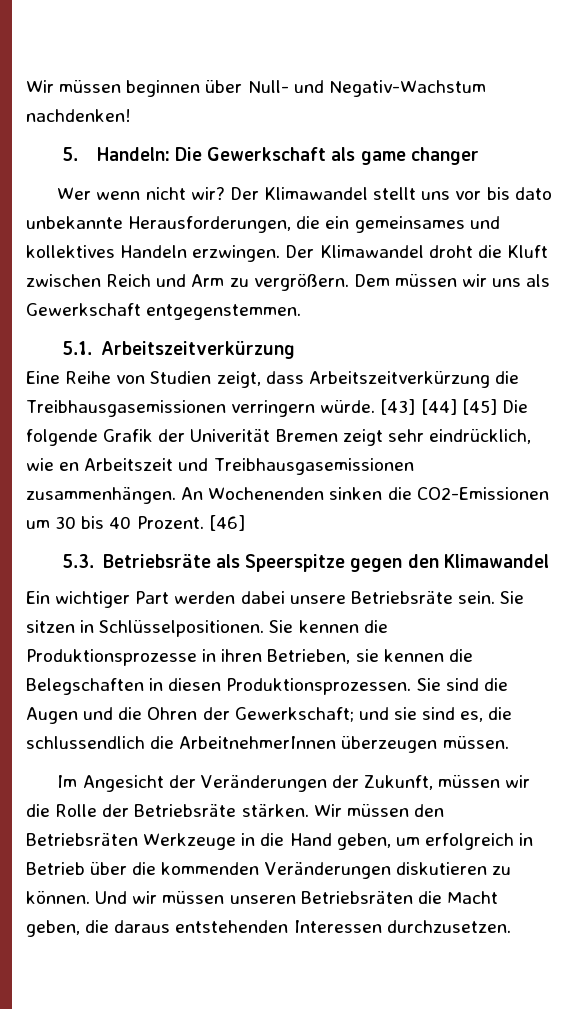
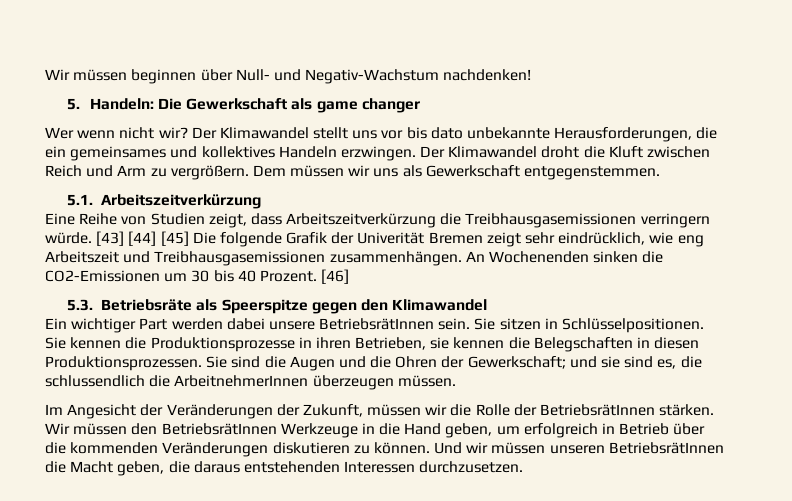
[59,462,80,471] en -> [677,235,704,247] eng
[350,591,453,604] Betriebsräte -> [319,318,435,330] BetriebsrätInnen
[134,804,237,817] Betriebsräte -> [540,404,656,416] BetriebsrätInnen
[26,833,138,846] Betriebsräten -> [161,423,277,435] BetriebsrätInnen
[300,891,413,904] Betriebsräten -> [608,442,724,454] BetriebsrätInnen

